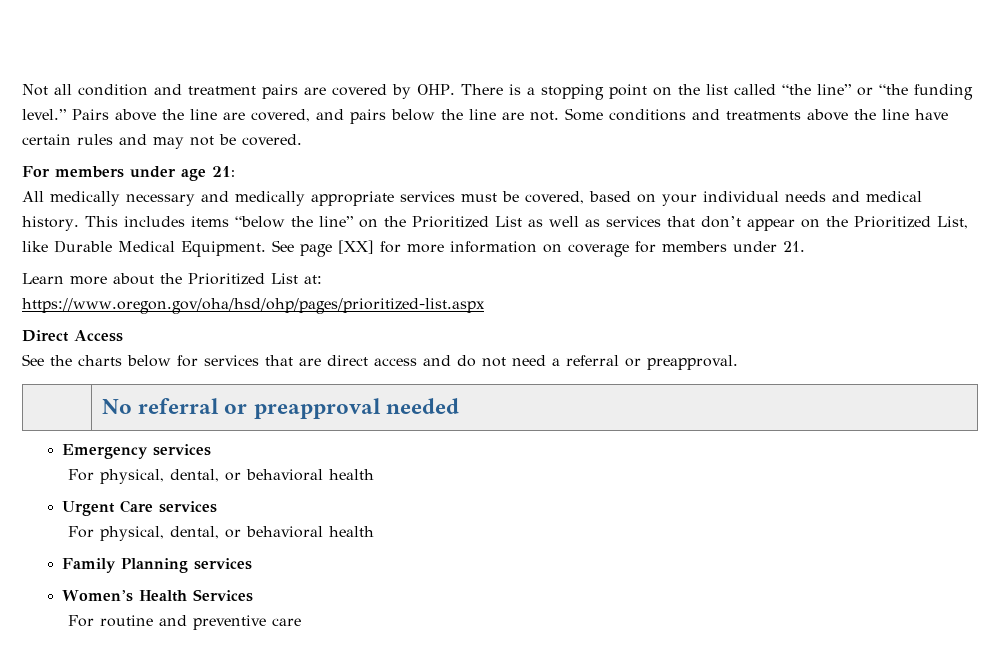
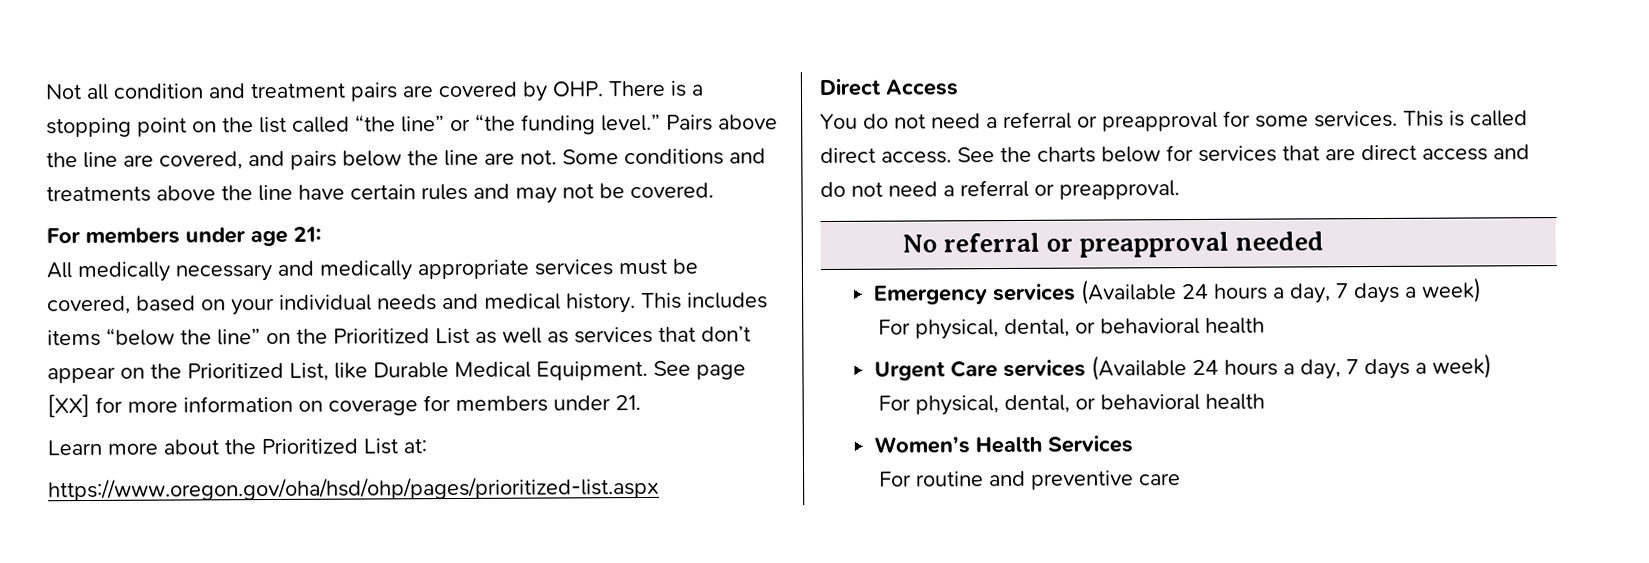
(123, 336) none -> [820,110,1528,132] [820,147,952,164] You do not need a referral or preapproval for some services. This is called direct access.
(212, 450) none -> [1079,277,1482,305] (Available 24 hours a day, 7 days a week)
[67,526,374,541] [62,558,253,573] // For physical, dental, or behavioral health // Family Planning services -> [1090,353,1492,381] [877,393,1265,416] (Available 24 hours a day, 7 days a week) // For physical, dental, or behavioral health

